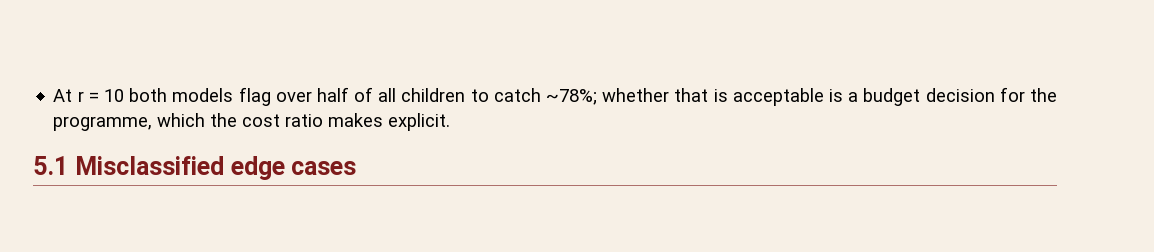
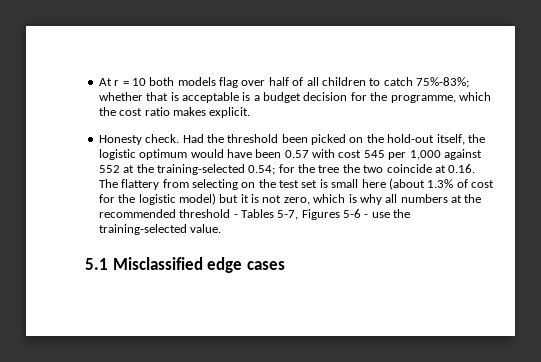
[546,89,598,105] ~78%; -> [416,77,469,88] 75%-83%;
(451, 122) none -> [98,134,485,145] [98,149,482,160] [98,164,476,175] [98,178,494,190] [98,193,482,205] [98,209,411,220] [98,224,222,235] // Honesty check. Had the threshold been picked on the hold-out itself, the logistic optimum would have been 0.57 with cost 545 per 1,000 against 552 at the training-selected 0.54; for the tree the two coincide at 0.16. The flattery from selecting on the test set is small here (about 1.3% of cost for the logistic model) but it is not zero, which is why all numbers at the recommended threshold - Tables 5-7, Figures 5-6 - use the training-selected value.

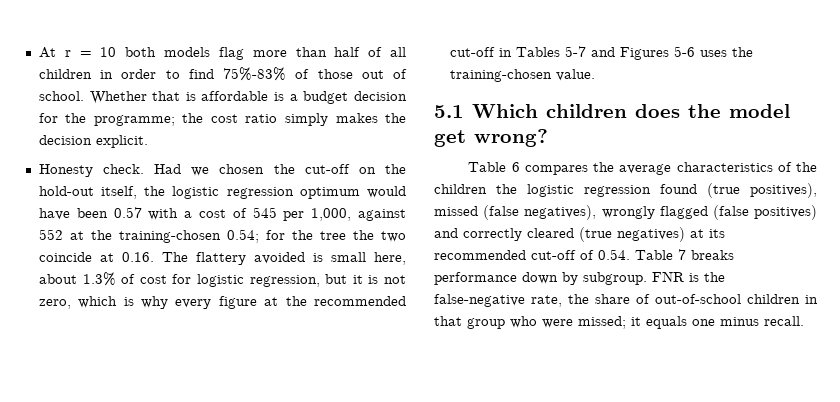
[241,80,266,86] over -> [252,47,327,57] more than
[369,77,469,88] [98,92,143,101] to catch 75%-83%; whether -> [100,67,407,81] [38,91,147,104] in order to find 75%-83% of those out of school. Whether
[181,92,239,103] acceptable -> [201,91,269,101] affordable
[390,92,491,103] programme, which -> [93,115,175,126] programme;
[172,107,206,116] makes -> [284,113,407,126] [38,135,92,145] simply makes the decision
[206,134,346,145] the threshold been picked -> [191,164,350,176] we chosen the cut-off
(136, 154) none -> [226,187,294,199] regression
[338,150,362,158] cost -> [184,208,247,218] a cost of
[409,150,441,160] 1,000 -> [311,208,352,221] 1,000,
[156,164,245,175] training-selected -> [118,230,221,243] training-chosen
[162,178,425,190] from selecting on the test set is small here (about -> [253,252,407,265] [38,274,77,284] avoided is small here, about
[118,193,216,205] the logistic model) -> [196,274,320,287] logistic regression,
[385,194,448,203] all numbers -> [175,296,257,309] every figure
[179,209,411,220] [98,224,222,235] [85,257,285,273] threshold - Tables 5-7, Figures 5-6 - use the training-selected value. // 5.1 Misclassified edge cases -> [449,46,753,60] [449,69,595,82] [434,104,790,118] [434,129,548,147] [468,162,817,175] [434,183,817,198] [434,205,817,220] [434,227,725,242] [434,249,734,260] [434,271,725,285] [434,294,818,307] [434,316,804,329] cut-off in Tables 5-7 and Figures 5-6 uses the training-chosen value. // 5.1 Which children does the model get wrong? // Table 6 compares the average characteristics of the children the logistic regression found (true positives), missed (false negatives), wrongly flagged (false positives) and correctly cleared (true negatives) at its recommended cut-off of 0.54. Table 7 breaks performance down by subgroup. FNR is the false-negative rate, the share of out-of-school children in that group who were missed; it equals one minus recall.

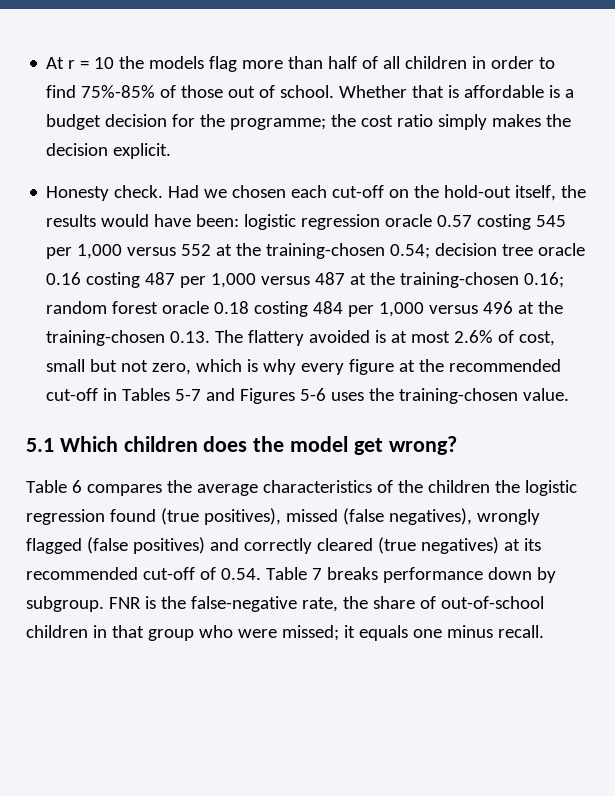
[125,47,157,57] both -> [119,56,145,69] the
[223,67,287,81] 75%-83% -> [81,85,156,98] 75%-85%
[273,164,295,174] the -> [291,185,328,198] each
[172,186,407,199] [38,207,407,221] logistic regression optimum would have been 0.57 with a cost of 545 per 1,000, against -> [46,214,567,230] [46,244,177,259] results would have been: logistic regression oracle 0.57 costing 545 per 1,000 versus
[265,230,406,242] [38,252,407,265] [38,272,379,287] for the tree the two coincide at 0.16. The flattery avoided is small here, about 1.3% of cost for logistic regression, but it is -> [435,243,586,256] [46,272,565,288] [46,301,564,317] [46,330,556,346] [46,359,118,372] decision tree oracle 0.16 costing 487 per 1,000 versus 487 at the training-chosen 0.16; random forest oracle 0.18 costing 484 per 1,000 versus 496 at the training-chosen 0.13. The flattery avoided is at most 2.6% of cost, small but

